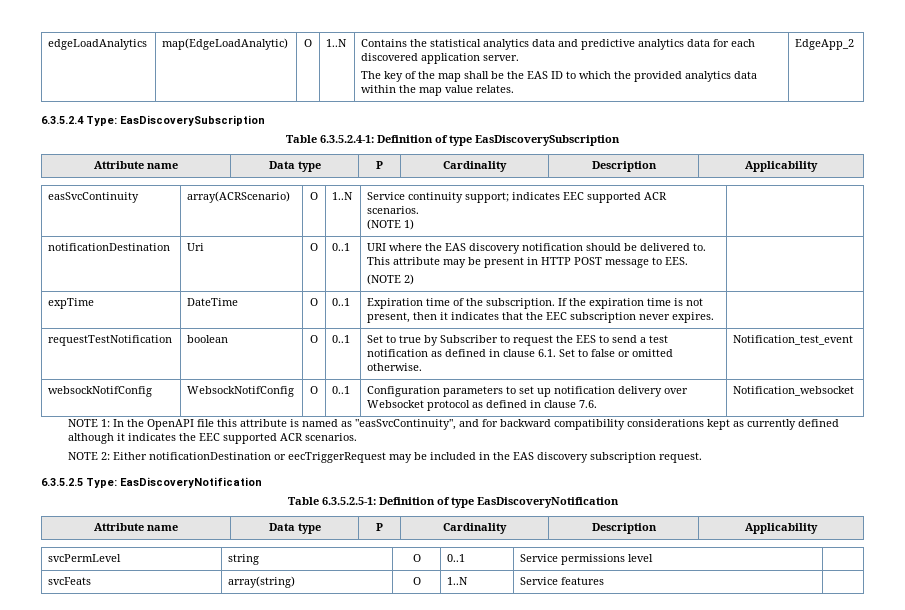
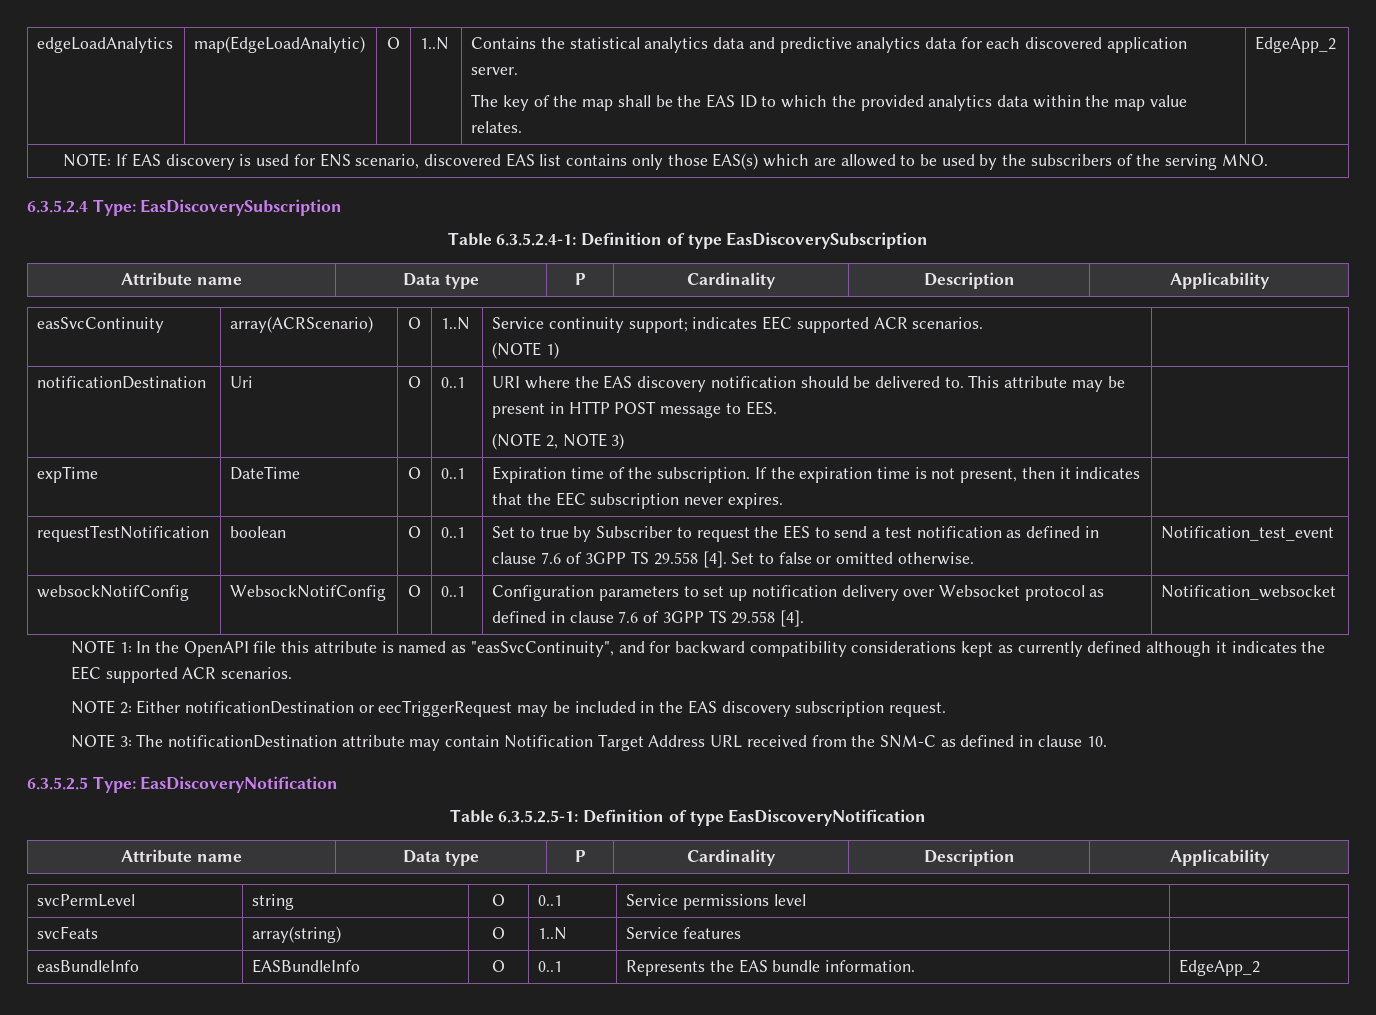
(855, 44) none -> [63,153,1268,170] // NOTE: If EAS discovery is used for ENS scenario, discovered EAS list contains only those EAS(s) which are allowed to be used by the subscribers of the serving MNO.
[404,274,415,285] 2) -> [545,433,625,450] 2, NOTE 3)
[538,349,557,357] 6.1. -> [540,551,727,568] 7.6 of 3GPP TS 29.558 [4].
[579,400,598,408] 7.6. -> [618,610,804,627] 7.6 of 3GPP TS 29.558 [4].
(702, 457) none -> [70,734,1107,751] // NOTE 3: The notificationDestination attribute may contain Notification Target Address URL received from the SNM-C as defined in clause 10.
(605, 581) none -> [37,960,140,972] [252,959,361,973] [492,960,505,972] [538,961,563,972] [626,959,916,976] [1179,959,1261,976] // easBundleInfo | EASBundleInfo | O | 0..1 | Represents the EAS bundle information. | EdgeApp_2

